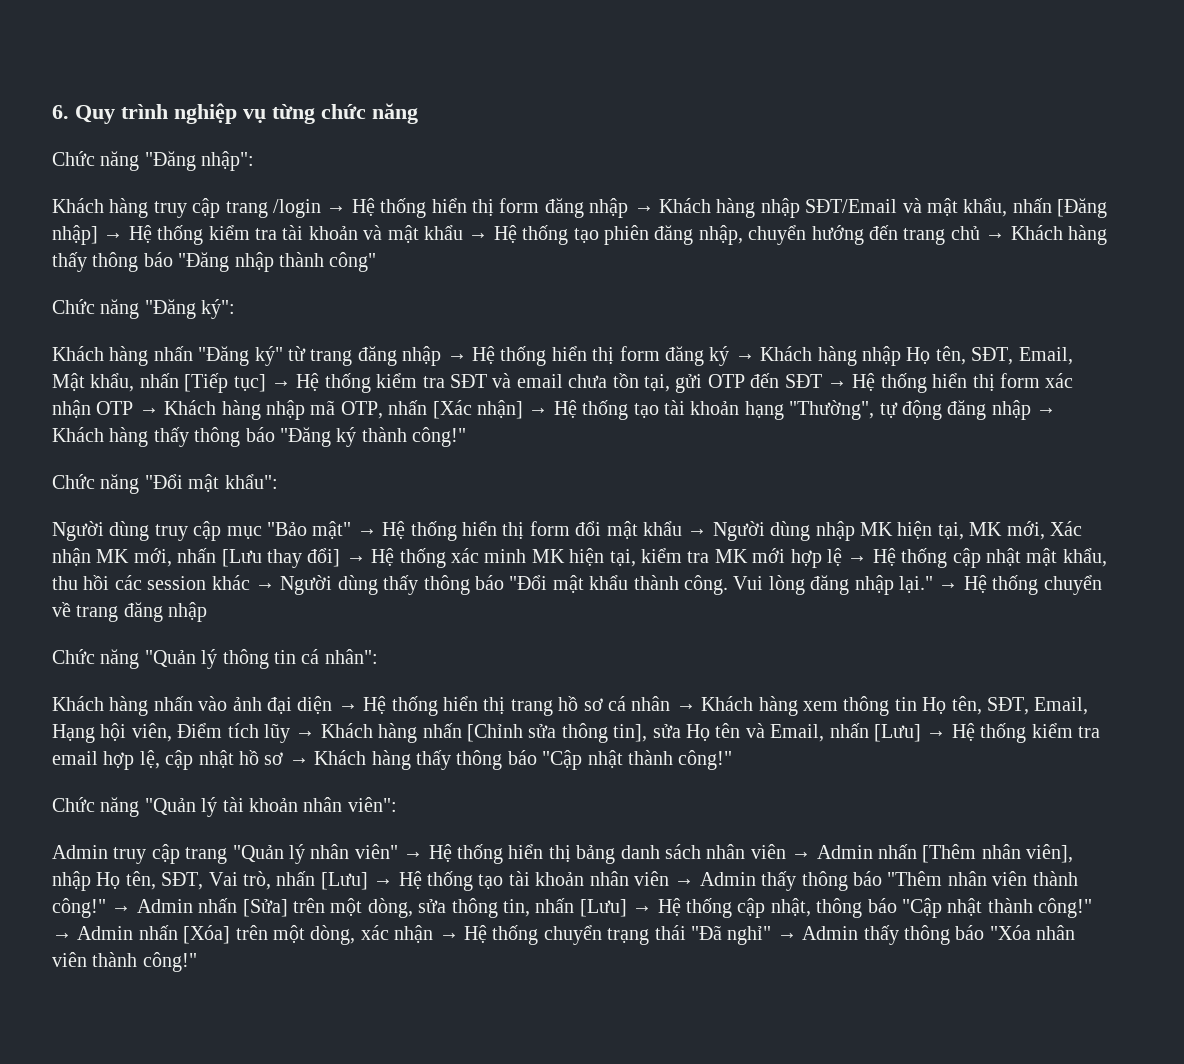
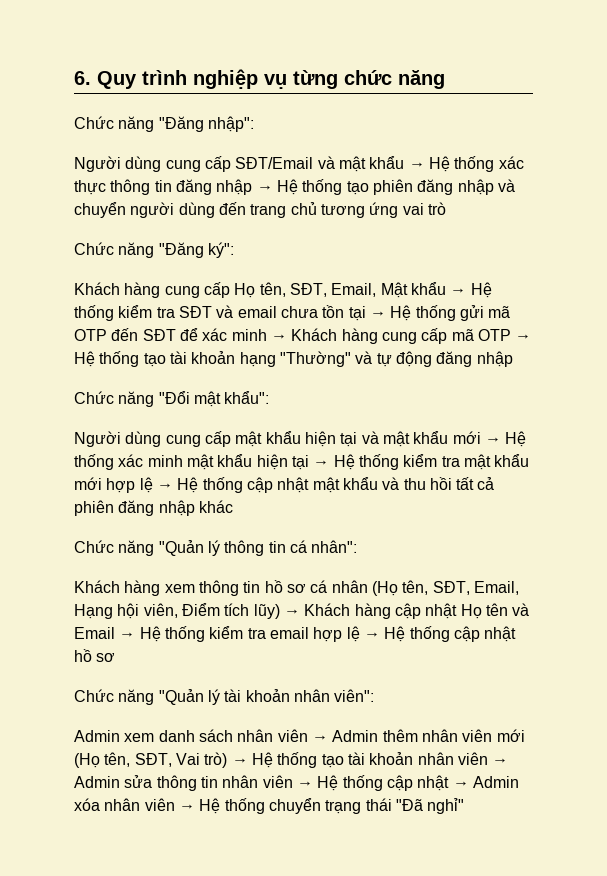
[52,198,1108,218] [52,225,1107,245] [52,252,377,272] Khách hàng truy cập trang /login → Hệ thống hiển thị form đăng nhập → Khách hàng nhập SĐT/Email và mật khẩu, nhấn [Đăng nhập] → Hệ thống kiểm tra tài khoản và mật khẩu → Hệ thống tạo phiên đăng nhập, chuyển hướng đến trang chủ → Khách hàng thấy thông báo "Đăng nhập thành công" -> [74,156,524,172] [74,179,515,195] [74,202,446,218] Người dùng cung cấp SĐT/Email và mật khẩu → Hệ thống xác thực thông tin đăng nhập → Hệ thống tạo phiên đăng nhập và chuyển người dùng đến trang chủ tương ứng vai trò
[153,346,901,366] nhấn "Đăng ký" từ trang đăng nhập → Hệ thống hiển thị form đăng ký → Khách hàng nhập -> [164,282,230,298] cung cấp
[90,373,266,393] khẩu, nhấn [Tiếp tục] -> [410,282,446,295] khẩu
[643,373,1074,393] [52,400,523,420] tại, gửi OTP đến SĐT → Hệ thống hiển thị form xác nhận OTP → Khách hàng nhập mã OTP, nhấn [Xác nhận] -> [348,305,511,321] [74,328,511,344] tại → Hệ thống gửi mã OTP đến SĐT để xác minh → Khách hàng cung cấp mã OTP
[789,400,875,420] "Thường", -> [279,351,373,367] "Thường" và
[1036,407,1057,415] [52,427,467,447] → Khách hàng thấy thông báo "Đăng ký thành công!" -> (513, 359) none
[154,521,1082,541] [52,548,341,568] truy cập mục "Bảo mật" → Hệ thống hiển thị form đổi mật khẩu → Người dùng nhập MK hiện tại, MK mới, Xác nhận MK mới, nhấn [Lưu thay đổi] -> [165,431,481,447] cung cấp mật khẩu hiện tại và mật khẩu mới
[531,548,748,567] MK hiện tại, kiểm tra MK -> [186,454,530,470] mật khẩu hiện tại → Hệ thống kiểm tra mật khẩu
[1062,548,1107,567] [52,575,1102,595] [52,602,208,622] khẩu, thu hồi các session khác → Người dùng thấy thông báo "Đổi mật khẩu thành công. Vui lòng đăng nhập lại." → Hệ thống chuyển về trang đăng nhập -> [342,477,495,490] [74,500,233,516] khẩu và thu hồi tất cả phiên đăng nhập khác
[153,696,947,716] nhấn vào ảnh đại diện → Hệ thống hiển thị trang hồ sơ cá nhân → Khách hàng xem thông tin Họ -> [164,580,398,596] xem thông tin hồ sơ cá nhân (Họ
[264,723,921,743] lũy → Khách hàng nhấn [Chỉnh sửa thông tin], sửa Họ tên và Email, nhấn [Lưu] -> [253,603,530,619] [74,627,115,639] lũy) → Khách hàng cập nhật Họ tên và Email
[139,750,160,769] lệ, -> [346,626,450,642] lệ → Hệ thống
[288,750,733,770] → Khách hàng thấy thông báo "Cập nhật thành công!" -> (116, 657) none
[113,844,616,864] truy cập trang "Quản lý nhân viên" → Hệ thống hiển thị bảng -> [124,733,155,742] xem
[877,844,1074,863] [52,871,368,891] nhấn [Thêm nhân viên], nhập Họ tên, SĐT, Vai trò, nhấn [Lưu] -> [382,729,525,742] [74,752,228,768] thêm nhân viên mới (Họ tên, SĐT, Vai trò)
[761,871,1078,891] [52,898,1093,918] [52,925,434,945] thấy thông báo "Thêm nhân viên thành công!" → Admin nhấn [Sửa] trên một dòng, sửa thông tin, nhấn [Lưu] → Hệ thống cập nhật, thông báo "Cập nhật thành công!" → Admin nhấn [Xóa] trên một dòng, xác nhận -> [124,775,519,791] [74,798,175,811] sửa thông tin nhân viên → Hệ thống cập nhật → Admin xóa nhân viên
[776,925,1076,945] [52,952,197,972] → Admin thấy thông báo "Xóa nhân viên thành công!" -> (465, 806) none

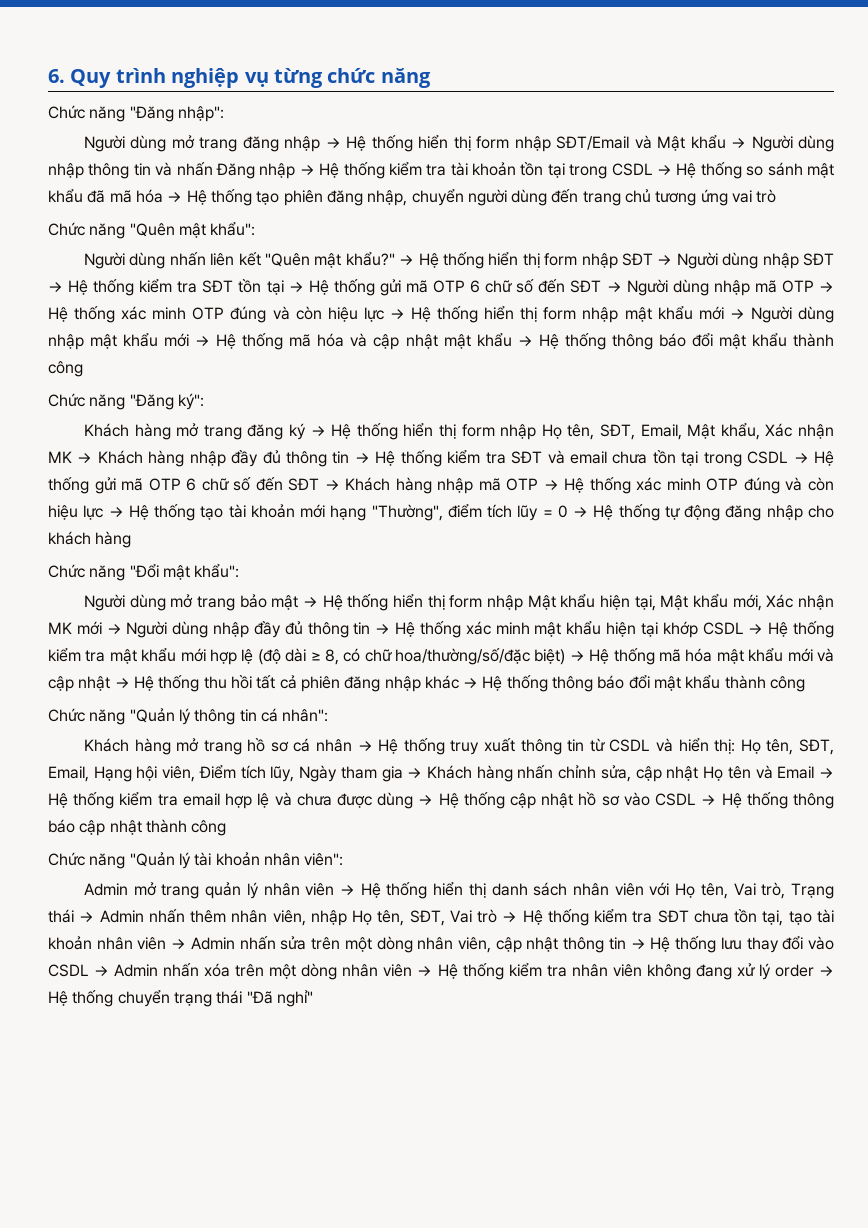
[165,156,524,172] [74,179,253,195] cung cấp SĐT/Email và mật khẩu → Hệ thống xác thực thông tin đăng nhập -> [171,134,835,152] [48,161,835,179] [48,188,163,203] mở trang đăng nhập → Hệ thống hiển thị form nhập SĐT/Email và Mật khẩu → Người dùng nhập thông tin và nhấn Đăng nhập → Hệ thống kiểm tra tài khoản tồn tại trong CSDL → Hệ thống so sánh mật khẩu đã mã hóa
[457,179,515,195] nhập và -> [367,190,408,206] nhập,
(446, 208) none -> [48,221,256,239] [83,251,835,269] [48,278,835,296] [48,305,834,323] [48,332,834,350] [48,361,83,377] // Chức năng "Quên mật khẩu": // Người dùng nhấn liên kết "Quên mật khẩu?" → Hệ thống hiển thị form nhập SĐT → Người dùng nhập SĐT → Hệ thống kiểm tra SĐT tồn tại → Hệ thống gửi mã OTP 6 chữ số đến SĐT → Người dùng nhập mã OTP → Hệ thống xác minh OTP đúng và còn hiệu lực → Hệ thống hiển thị form nhập mật khẩu mới → Người dùng nhập mật khẩu mới → Hệ thống mã hóa và cập nhật mật khẩu → Hệ thống thông báo đổi mật khẩu thành công
[164,282,230,298] cung cấp -> [176,422,537,440] mở trang đăng ký → Hệ thống hiển thị form nhập
[410,282,446,295] khẩu -> [720,422,835,440] [48,450,350,467] khẩu, Xác nhận MK → Khách hàng nhập đầy đủ thông tin
[369,305,511,321] [74,328,532,344] [74,351,373,367] → Hệ thống gửi mã OTP đến SĐT để xác minh → Khách hàng cung cấp mã OTP → Hệ thống tạo tài khoản hạng "Thường" và -> [703,451,834,467] [48,477,834,494] [48,503,660,521] trong CSDL → Hệ thống gửi mã OTP 6 chữ số đến SĐT → Khách hàng nhập mã OTP → Hệ thống xác minh OTP đúng và còn hiệu lực → Hệ thống tạo tài khoản mới hạng "Thường", điểm tích lũy = 0 → Hệ thống
(513, 359) none -> [807,505,834,518] [48,531,132,548] cho khách hàng
[165,431,481,447] cung cấp mật khẩu hiện tại và mật khẩu mới -> [170,593,834,611] [48,621,371,638] mở trang bảo mật → Hệ thống hiển thị form nhập Mật khẩu hiện tại, Mật khẩu mới, Xác nhận MK mới → Người dùng nhập đầy đủ thông tin
(309, 462) none -> [662,621,744,638] khớp CSDL
[156,477,400,493] → Hệ thống cập nhật mật khẩu và -> [257,647,835,665] [48,675,200,692] (độ dài ≥ 8, có chữ hoa/thường/số/đặc biệt) → Hệ thống mã hóa mật khẩu mới và cập nhật → Hệ thống
(233, 506) none -> [463,674,806,692] → Hệ thống thông báo đổi mật khẩu thành công
[164,580,261,596] xem thông tin -> [176,738,242,755] mở trang
[371,581,398,596] (Họ -> [357,737,761,755] → Hệ thống truy xuất thông tin từ CSDL và hiển thị: Họ
[253,603,391,619] lũy) → Khách hàng -> [270,765,631,782] lũy, Ngày tham gia → Khách hàng nhấn chỉnh sửa,
(360, 634) none -> [274,792,414,809] và chưa được dùng
(116, 657) none -> [623,792,835,809] [48,819,227,836] vào CSDL → Hệ thống thông báo cập nhật thành công
[124,729,379,742] xem danh sách nhân viên → Admin -> [133,881,834,899] [48,909,185,923] mở trang quản lý nhân viên → Hệ thống hiển thị danh sách nhân viên với Họ tên, Vai trò, Trạng thái → Admin nhấn
[462,729,525,742] [74,753,100,768] viên mới (Họ -> [272,910,373,926] viên, nhập Họ
[204,752,318,768] trò) → Hệ thống -> [477,908,784,926] trò → Hệ thống kiểm tra SĐT chưa tồn tại,
[124,775,519,791] [74,798,175,811] sửa thông tin nhân viên → Hệ thống cập nhật → Admin xóa nhân viên -> [239,935,835,953] [48,962,814,980] nhấn sửa trên một dòng nhân viên, cập nhật thông tin → Hệ thống lưu thay đổi vào CSDL → Admin nhấn xóa trên một dòng nhân viên → Hệ thống kiểm tra nhân viên không đang xử lý order

